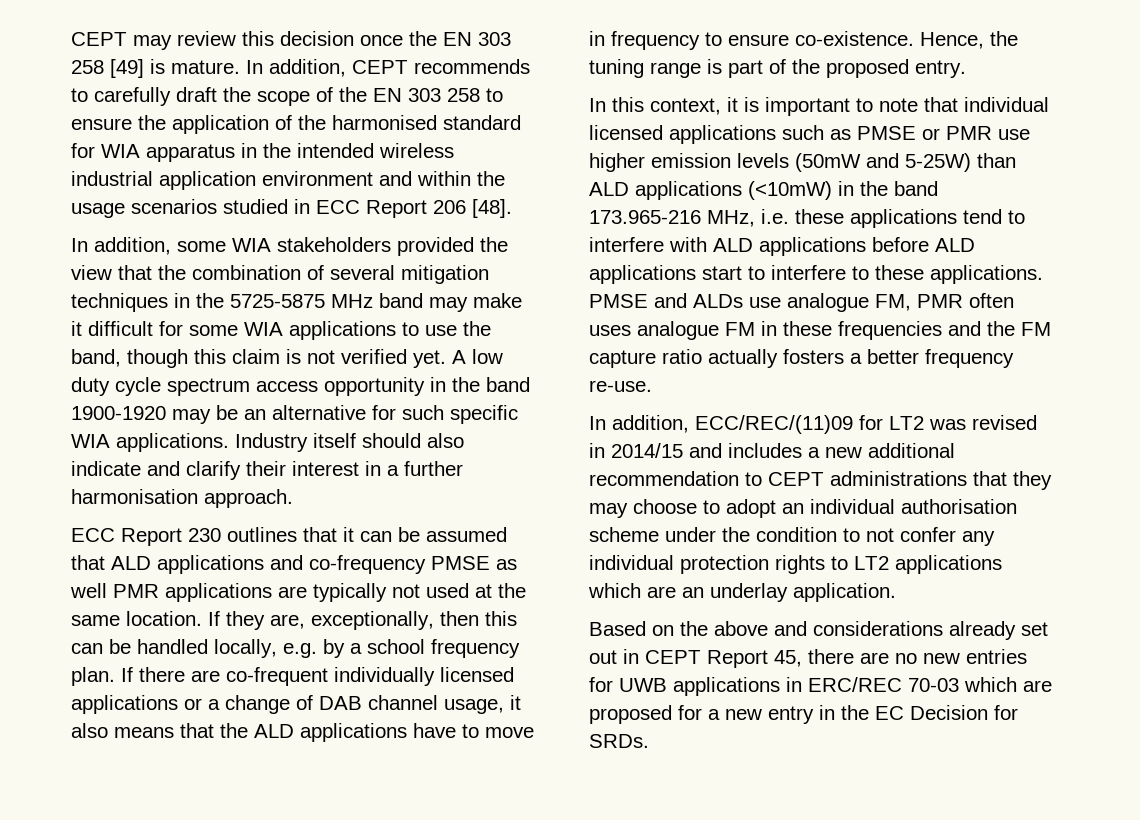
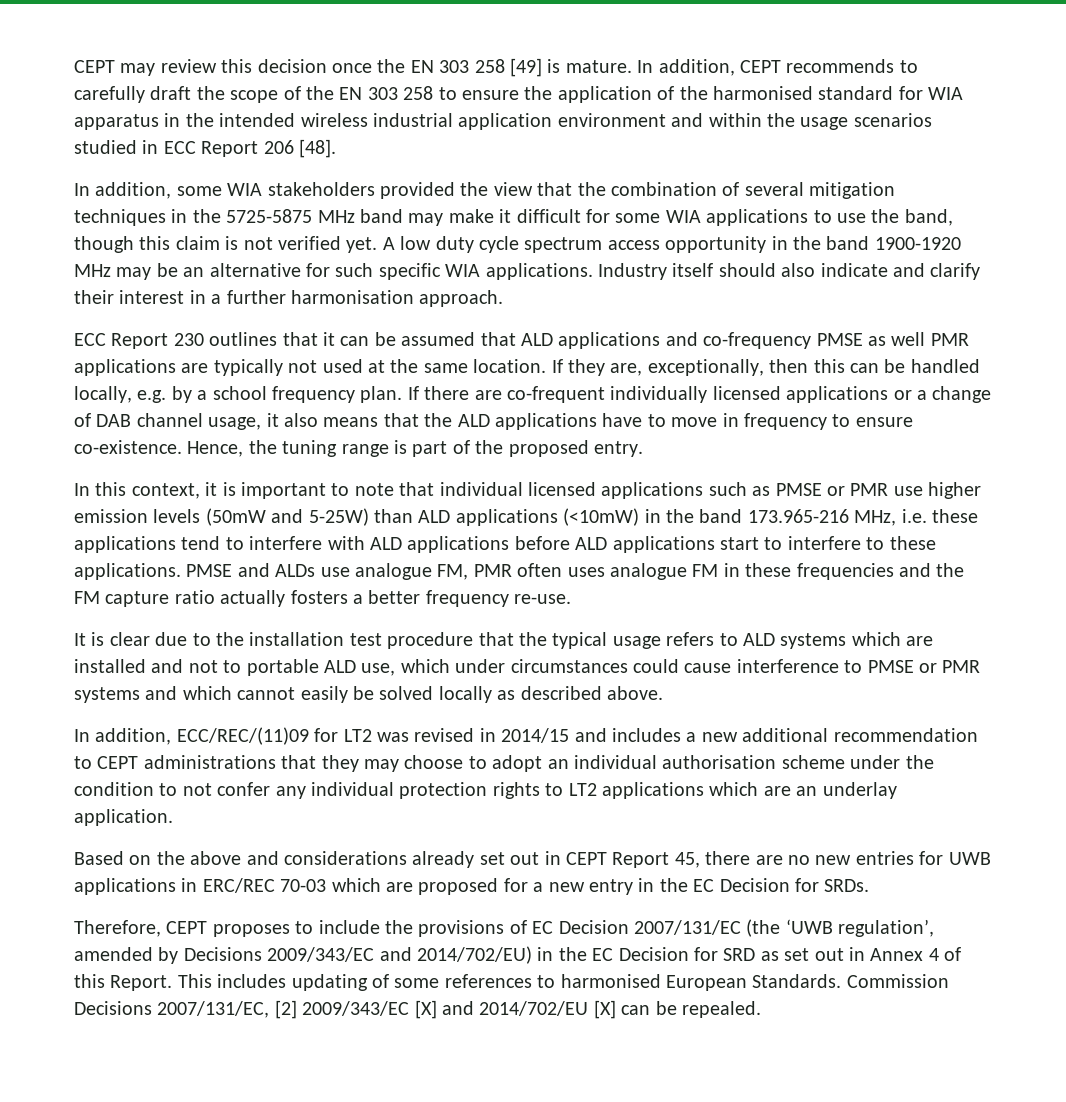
(166, 413) none -> [74,264,111,277] MHz
(652, 386) none -> [74,632,934,649] [74,659,981,676] [74,686,663,703] // It is clear due to the installation test procedure that the typical usage refers to ALD systems which are installed and not to portable ALD use, which under circumstances could cause interference to PMSE or PMR systems and which cannot easily be solved locally as described above.
(649, 741) none -> [74,919,935,937] [74,946,962,964] [74,974,949,991] [74,1000,761,1019] // Therefore, CEPT proposes to include the provisions of EC Decision 2007/131/EC (the ‘UWB regulation’, amended by Decisions 2009/343/EC and 2014/702/EU) in the EC Decision for SRD as set out in Annex 4 of this Report. This includes updating of some references to harmonised European Standards. Commission Decisions 2007/131/EC, [2] 2009/343/EC [X] and 2014/702/EU [X] can be repealed.

